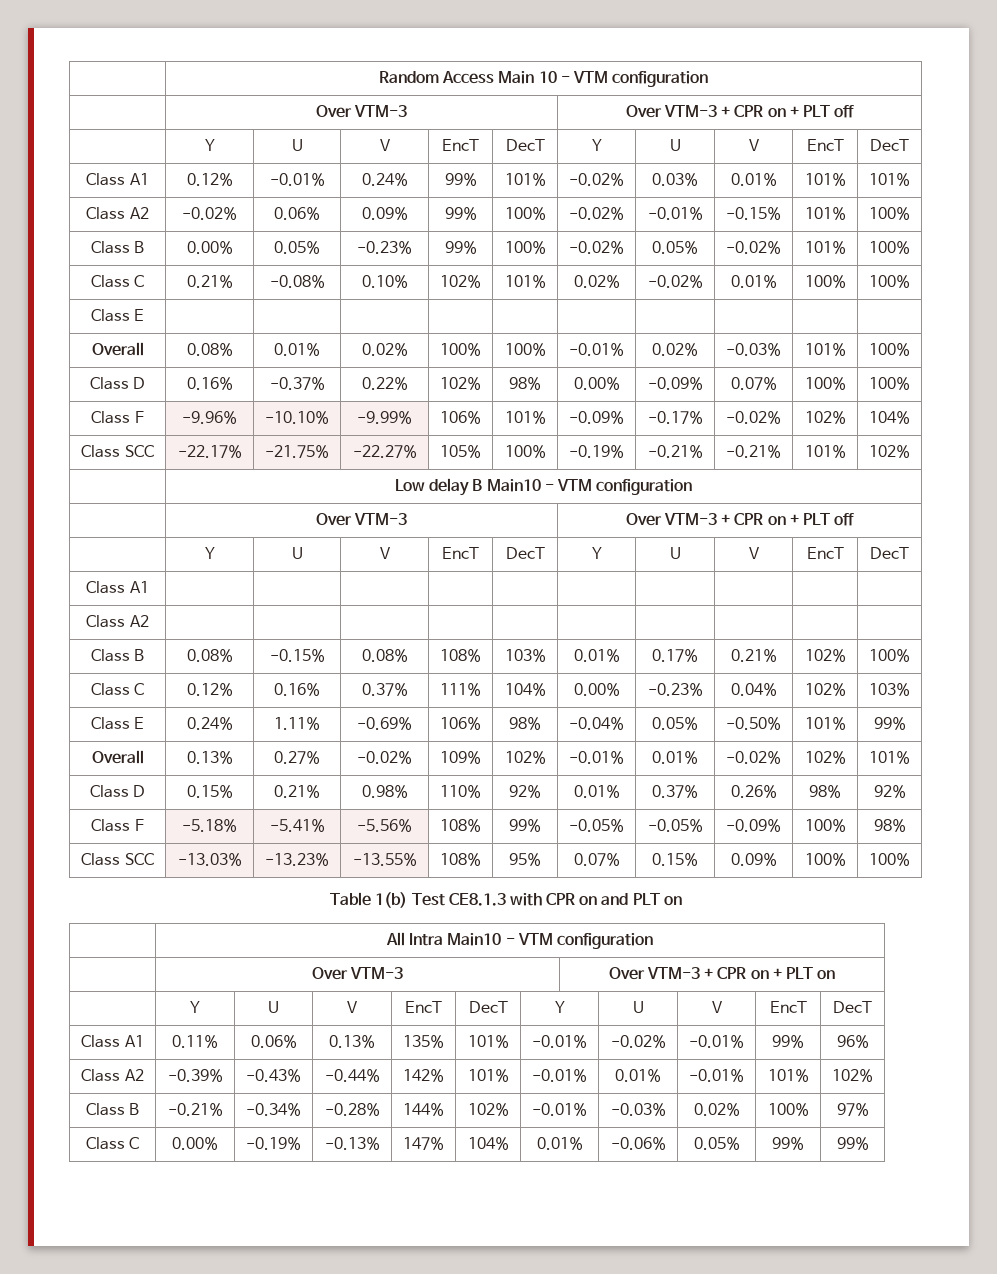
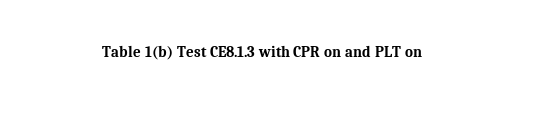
[378,71,709,87] [315,105,408,118] [625,105,855,118] [204,139,215,151] [291,139,303,151] [379,139,391,151] [442,139,479,151] [505,139,545,151] [591,139,602,151] [669,139,681,151] [748,139,760,151] [806,139,844,151] [870,139,909,151] [86,173,149,186] [186,173,233,186] [269,173,325,186] [361,173,408,186] [444,173,477,186] [504,173,546,186] [569,173,624,186] [652,173,698,186] [730,173,777,186] [804,173,846,186] [869,173,910,186] [86,207,149,220] [182,207,237,220] [274,207,320,220] [361,207,408,220] [444,207,477,220] [504,207,546,220] [569,207,624,220] [647,207,703,220] [726,207,781,220] [804,207,846,220] [869,207,910,220] [90,241,145,254] [186,241,233,254] [274,241,320,254] [357,241,412,254] [444,241,477,254] [504,241,546,254] [569,241,624,254] [652,241,698,254] [726,241,781,254] [804,241,846,254] [869,241,910,254] [90,275,145,288] [186,275,233,288] [269,275,325,288] [361,275,408,288] [440,275,481,288] [504,275,546,288] [573,275,620,288] [647,275,703,288] [730,275,777,288] [804,275,846,288] [869,275,910,288] [90,309,145,322] [91,342,144,356] [186,343,233,356] [274,343,320,356] [361,343,408,356] [440,343,481,356] [504,343,546,356] [569,343,624,356] [652,343,698,356] [726,343,781,356] [804,343,846,356] [869,343,910,356] [89,377,146,390] [186,377,233,390] [269,377,325,390] [361,377,408,390] [440,377,481,390] [509,377,541,390] [573,377,620,390] [647,377,703,390] [730,377,777,390] [804,377,846,390] [869,377,910,390] [91,411,144,424] [182,411,237,424] [265,411,329,424] [357,411,412,424] [440,411,481,424] [504,411,546,424] [569,411,624,424] [647,411,703,424] [726,411,781,424] [804,411,846,424] [869,411,910,424] [81,445,154,458] [177,445,242,458] [265,445,329,458] [352,445,417,458] [440,445,481,458] [504,445,546,458] [569,445,624,458] [647,445,703,458] [726,445,781,458] [804,445,846,458] [869,445,910,458] [394,478,693,496] [315,513,408,526] [625,513,855,526] [204,547,215,559] [291,547,303,559] [379,547,391,559] [442,547,479,559] [505,547,545,559] [591,547,602,559] [669,547,681,559] [748,547,760,559] [806,547,844,559] [870,547,909,559] [86,581,149,594] [86,615,149,628] [90,649,145,662] [186,649,233,662] [269,649,325,662] [361,649,408,662] [440,649,481,662] [504,649,546,662] [573,649,620,662] [652,649,698,662] [730,649,777,662] [804,649,846,662] [869,649,910,662] [90,683,145,696] [186,683,233,696] [274,683,320,696] [361,683,408,696] [440,683,481,696] [504,683,546,696] [573,683,620,696] [647,683,703,696] [730,683,777,696] [804,683,846,696] [869,683,910,696] [90,717,145,730] [186,717,233,730] [274,717,320,730] [357,717,412,730] [440,717,481,730] [509,717,541,730] [569,717,624,730] [652,717,698,730] [726,717,781,730] [804,717,846,730] [873,717,906,730] [91,750,144,764] [186,751,233,764] [274,751,320,764] [357,751,412,764] [440,751,481,764] [504,751,546,764] [569,751,624,764] [652,751,698,764] [726,751,781,764] [804,751,846,764] [869,751,910,764] [89,785,146,798] [186,785,233,798] [274,785,320,798] [361,785,408,798] [440,785,481,798] [509,785,541,798] [573,785,620,798] [652,785,698,798] [730,785,777,798] [809,785,841,798] [873,785,906,798] [91,819,144,832] [182,819,237,832] [269,819,325,832] [357,819,412,832] [440,819,481,832] [509,819,541,832] [569,819,624,832] [647,819,703,832] [726,819,781,832] [804,819,846,832] [873,819,906,832] [81,853,154,866] [177,853,242,866] [265,853,329,866] [352,853,417,866] [440,853,481,866] [509,853,541,866] [573,853,620,866] [652,853,698,866] [730,853,777,866] [804,853,846,866] [869,853,910,866] | Random Access Main 10 - VTM configuration // | Over VTM-3 | Over VTM-3 + CPR on + PLT off // | Y | U | V | EncT | DecT | Y | U | V | EncT | DecT // Class A1 | 0.12% | -0.01% | 0.24% | 99% | 101% | -0.02% | 0.03% | 0.01% | 101% | 101% // Class A2 | -0.02% | 0.06% | 0.09% | 99% | 100% | -0.02% | -0.01% | -0.15% | 101% | 100% // Class B | 0.00% | 0.05% | -0.23% | 99% | 100% | -0.02% | 0.05% | -0.02% | 101% | 100% // Class C | 0.21% | -0.08% | 0.10% | 102% | 101% | 0.02% | -0.02% | 0.01% | 100% | 100% // Class E | | | | | | | | | | // Overall | 0.08% | 0.01% | 0.02% | 100% | 100% | -0.01% | 0.02% | -0.03% | 101% | 100% // Class D | 0.16% | -0.37% | 0.22% | 102% | 98% | 0.00% | -0.09% | 0.07% | 100% | 100% // Class F | -9.96% | -10.10% | -9.99% | 106% | 101% | -0.09% | -0.17% | -0.02% | 102% | 104% // Class SCC | -22.17% | -21.75% | -22.27% | 105% | 100% | -0.19% | -0.21% | -0.21% | 101% | 102% // | Low delay B Main10 - VTM configuration // | Over VTM-3 | Over VTM-3 + CPR on + PLT off // | Y | U | V | EncT | DecT | Y | U | V | EncT | DecT // Class A1 | | | | | | | | | | // Class A2 | | | | | | | | | | // Class B | 0.08% | -0.15% | 0.08% | 108% | 103% | 0.01% | 0.17% | 0.21% | 102% | 100% // Class C | 0.12% | 0.16% | 0.37% | 111% | 104% | 0.00% | -0.23% | 0.04% | 102% | 103% // Class E | 0.24% | 1.11% | -0.69% | 106% | 98% | -0.04% | 0.05% | -0.50% | 101% | 99% // Overall | 0.13% | 0.27% | -0.02% | 109% | 102% | -0.01% | 0.01% | -0.02% | 102% | 101% // Class D | 0.15% | 0.21% | 0.98% | 110% | 92% | 0.01% | 0.37% | 0.26% | 98% | 92% // Class F | -5.18% | -5.41% | -5.56% | 108% | 99% | -0.05% | -0.05% | -0.09% | 100% | 98% // Class SCC | -13.03% | -13.23% | -13.55% | 108% | 95% | 0.07% | 0.15% | 0.09% | 100% | 100% // -> (101, 51) none
[386,932,653,949] [311,967,404,980] [608,967,836,980] [190,1001,200,1013] [268,1001,279,1013] [347,1001,358,1013] [405,1001,442,1013] [468,1001,508,1013] [554,1001,565,1013] [632,1001,644,1013] [711,1001,723,1013] [769,1001,807,1013] [833,1001,872,1013] [81,1035,144,1048] [172,1035,218,1048] [250,1035,297,1048] [329,1035,375,1048] [403,1035,444,1048] [467,1035,509,1048] [532,1035,587,1048] [610,1035,666,1048] [689,1035,744,1048] [772,1035,804,1048] [836,1035,869,1048] [81,1069,144,1082] [167,1069,223,1082] [246,1069,301,1082] [324,1069,380,1082] [403,1069,444,1082] [467,1069,509,1082] [532,1069,587,1082] [615,1069,661,1082] [689,1069,744,1082] [767,1069,809,1082] [832,1069,873,1082] [85,1103,140,1116] [167,1103,223,1116] [246,1103,301,1116] [324,1103,380,1116] [403,1103,444,1116] [467,1103,509,1116] [532,1103,587,1116] [610,1103,666,1116] [693,1103,740,1116] [767,1103,809,1116] [836,1103,869,1116] [85,1137,140,1150] [172,1137,218,1150] [246,1137,301,1150] [324,1137,380,1150] [403,1137,444,1150] [467,1137,509,1150] [536,1137,583,1150] [610,1137,666,1150] [693,1137,740,1150] [772,1137,804,1150] [836,1137,869,1150] // | All Intra Main10 - VTM configuration // | Over VTM-3 | Over VTM-3 + CPR on + PLT on // | Y | U | V | EncT | DecT | Y | U | V | EncT | DecT // Class A1 | 0.11% | 0.06% | 0.13% | 135% | 101% | -0.01% | -0.02% | -0.01% | 99% | 96% // Class A2 | -0.39% | -0.43% | -0.44% | 142% | 101% | -0.01% | 0.01% | -0.01% | 101% | 102% // Class B | -0.21% | -0.34% | -0.28% | 144% | 102% | -0.01% | -0.03% | 0.02% | 100% | 97% // Class C | 0.00% | -0.19% | -0.13% | 147% | 104% | 0.01% | -0.06% | 0.05% | 99% | 99% -> (423, 53) none

